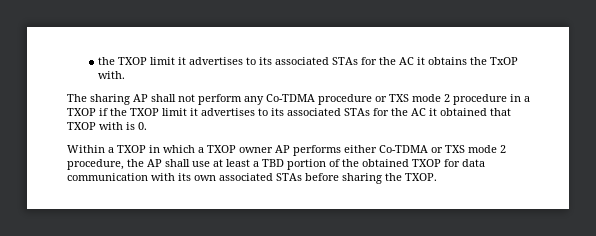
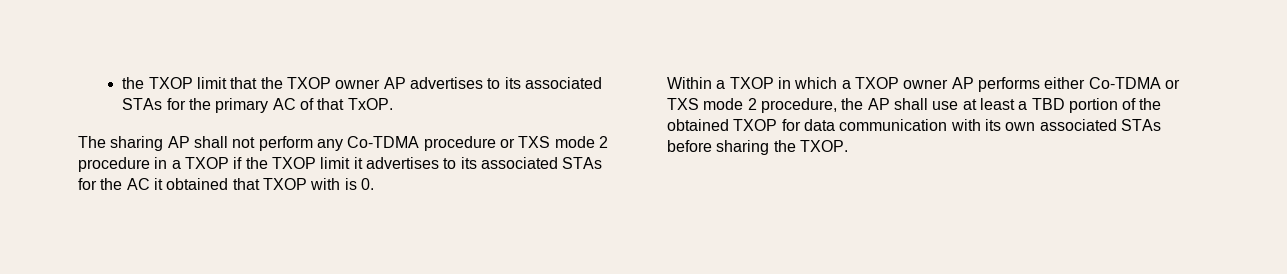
[98,57,519,65] [98,71,126,79] the TXOP limit it advertises to its associated STAs for the AC it obtains the TxOP with. -> [122,77,602,89] [122,98,393,113] the TXOP limit that the TXOP owner AP advertises to its associated STAs for the primary AC of that TxOP.

